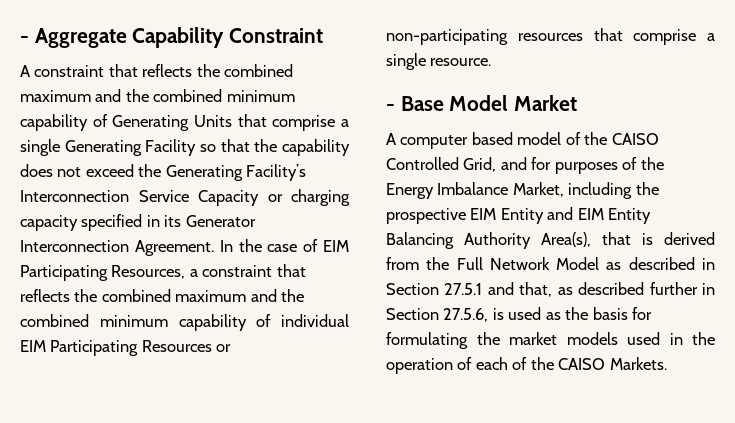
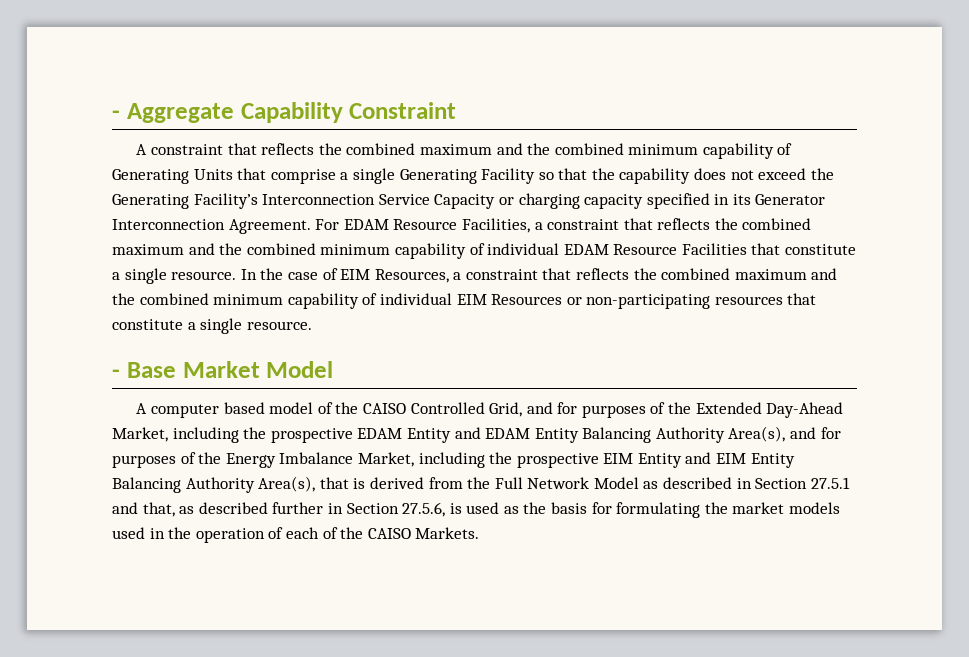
(214, 248) none -> [315,218,812,233] [112,243,857,259] [112,268,237,284] For EDAM Resource Facilities, a constraint that reflects the combined maximum and the combined minimum capability of individual EDAM Resource Facilities that constitute a single resource.
[20,265,108,281] Participating -> (371, 274) none
[50,340,139,356] Participating -> (487, 299) none
[633,29,697,45] comprise -> [112,319,183,330] constitute
[449,95,578,111] Model Market -> [182,361,334,378] Market Model
(664, 163) none -> [695,402,844,418] [112,426,841,443] [112,452,222,468] Extended Day-Ahead Market, including the prospective EDAM Entity and EDAM Entity Balancing Authority Area(s), and for purposes of the

